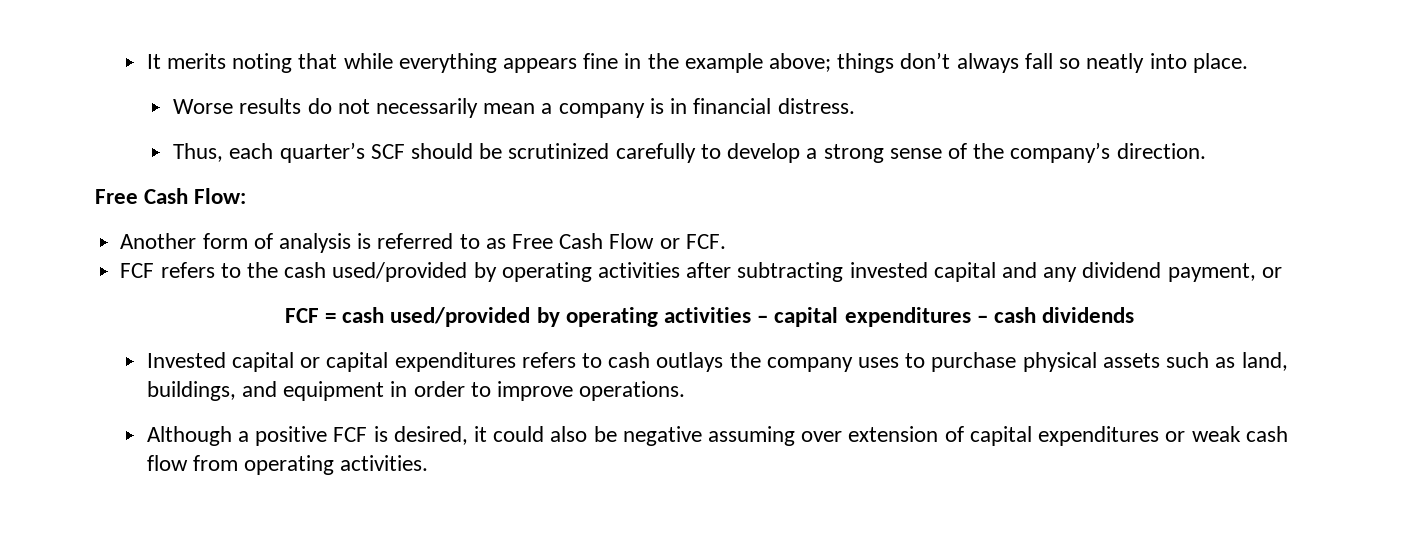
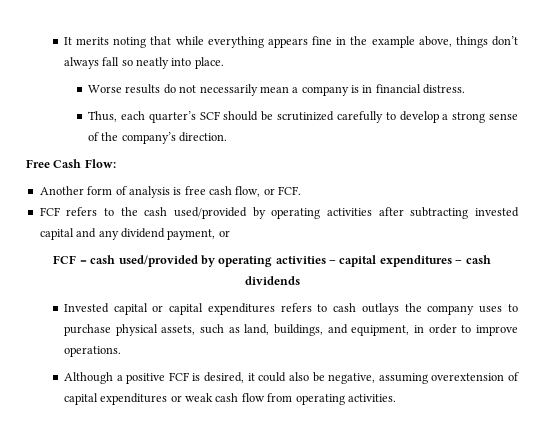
[769,53,832,72] above; -> [418,36,452,47] above,
[377,233,655,249] referred to as Free Cash Flow -> [184,186,261,197] free cash flow,
[1102,353,1160,368] assets -> [161,325,196,335] assets,
[283,381,385,401] equipment -> [351,325,410,336] equipment,
[622,426,939,446] negative assuming over extension -> [328,373,505,384] negative, assuming overextension

